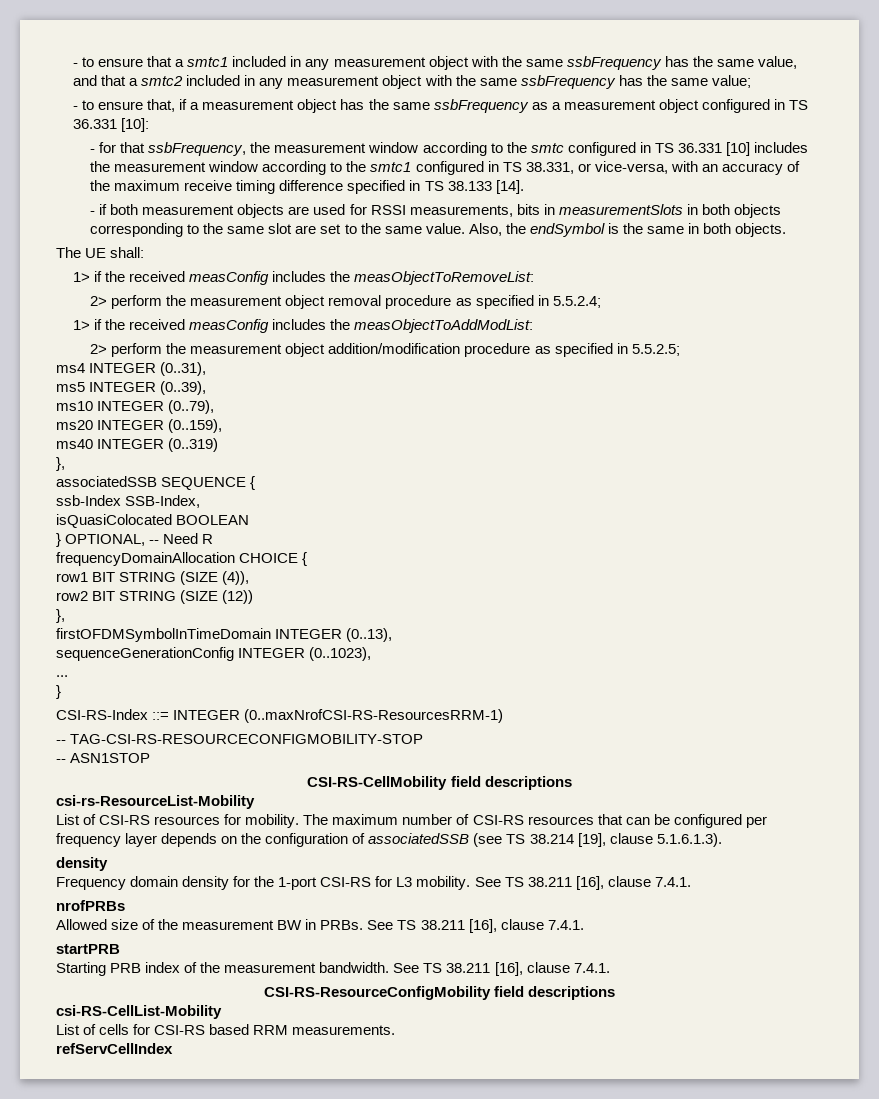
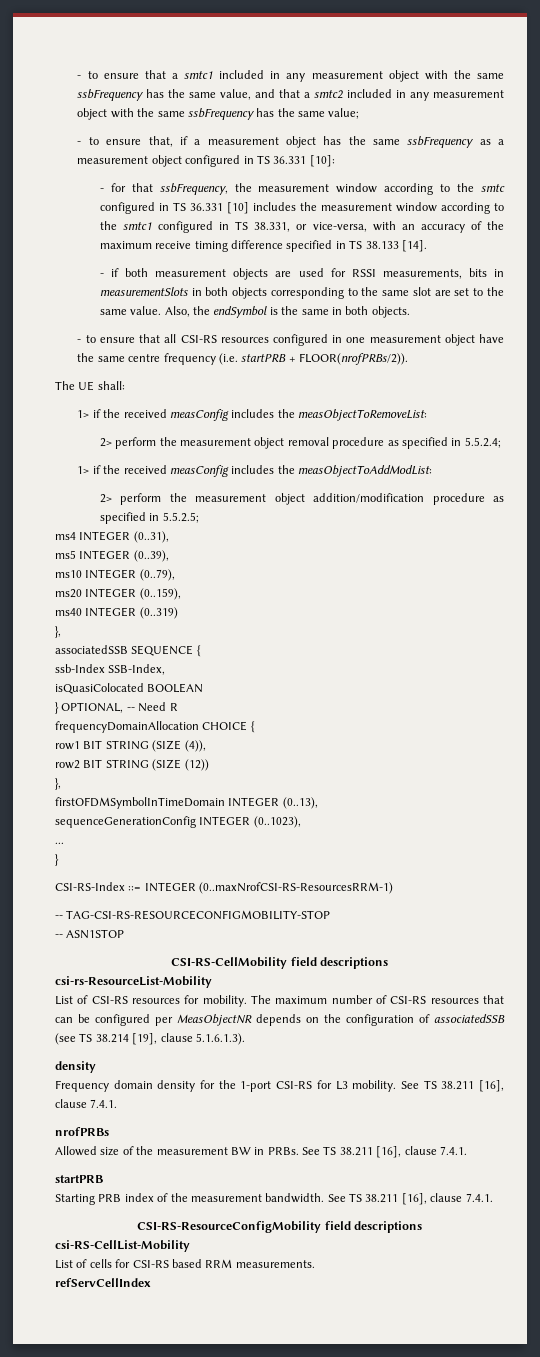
(787, 230) none -> [77,334,505,346] [77,353,409,365] // - to ensure that all CSI-RS resources configured in one measurement object have the same centre frequency (i.e. startPRB + FLOOR(nrofPRBs/2)).
[56,833,158,847] frequency layer -> [177,1014,252,1026] MeasObjectNR

